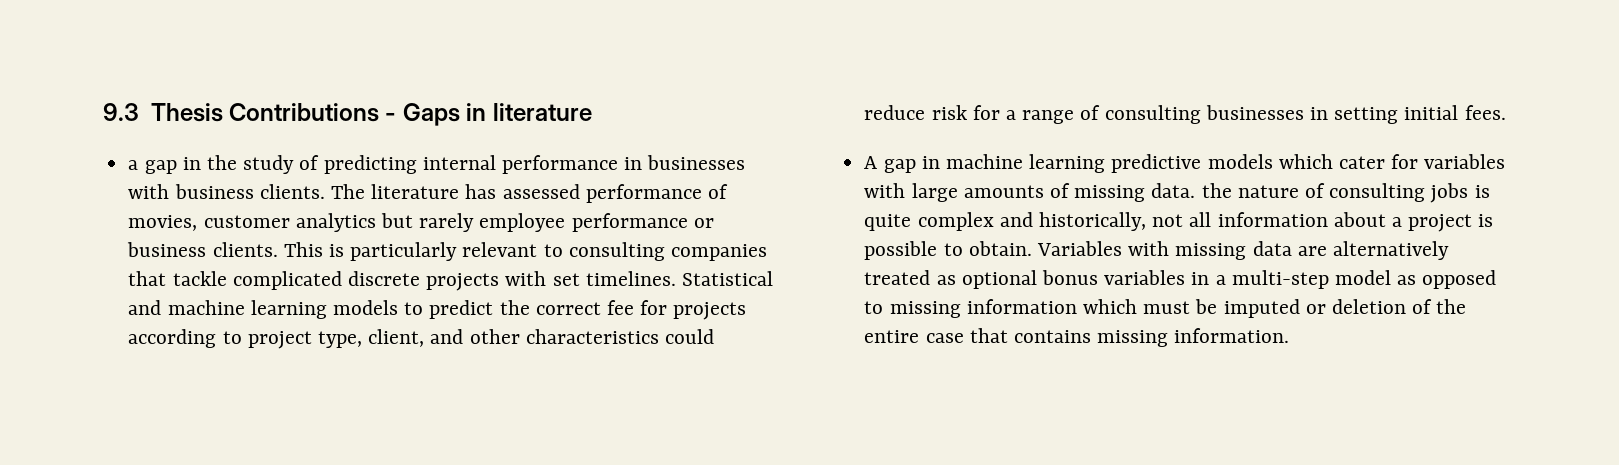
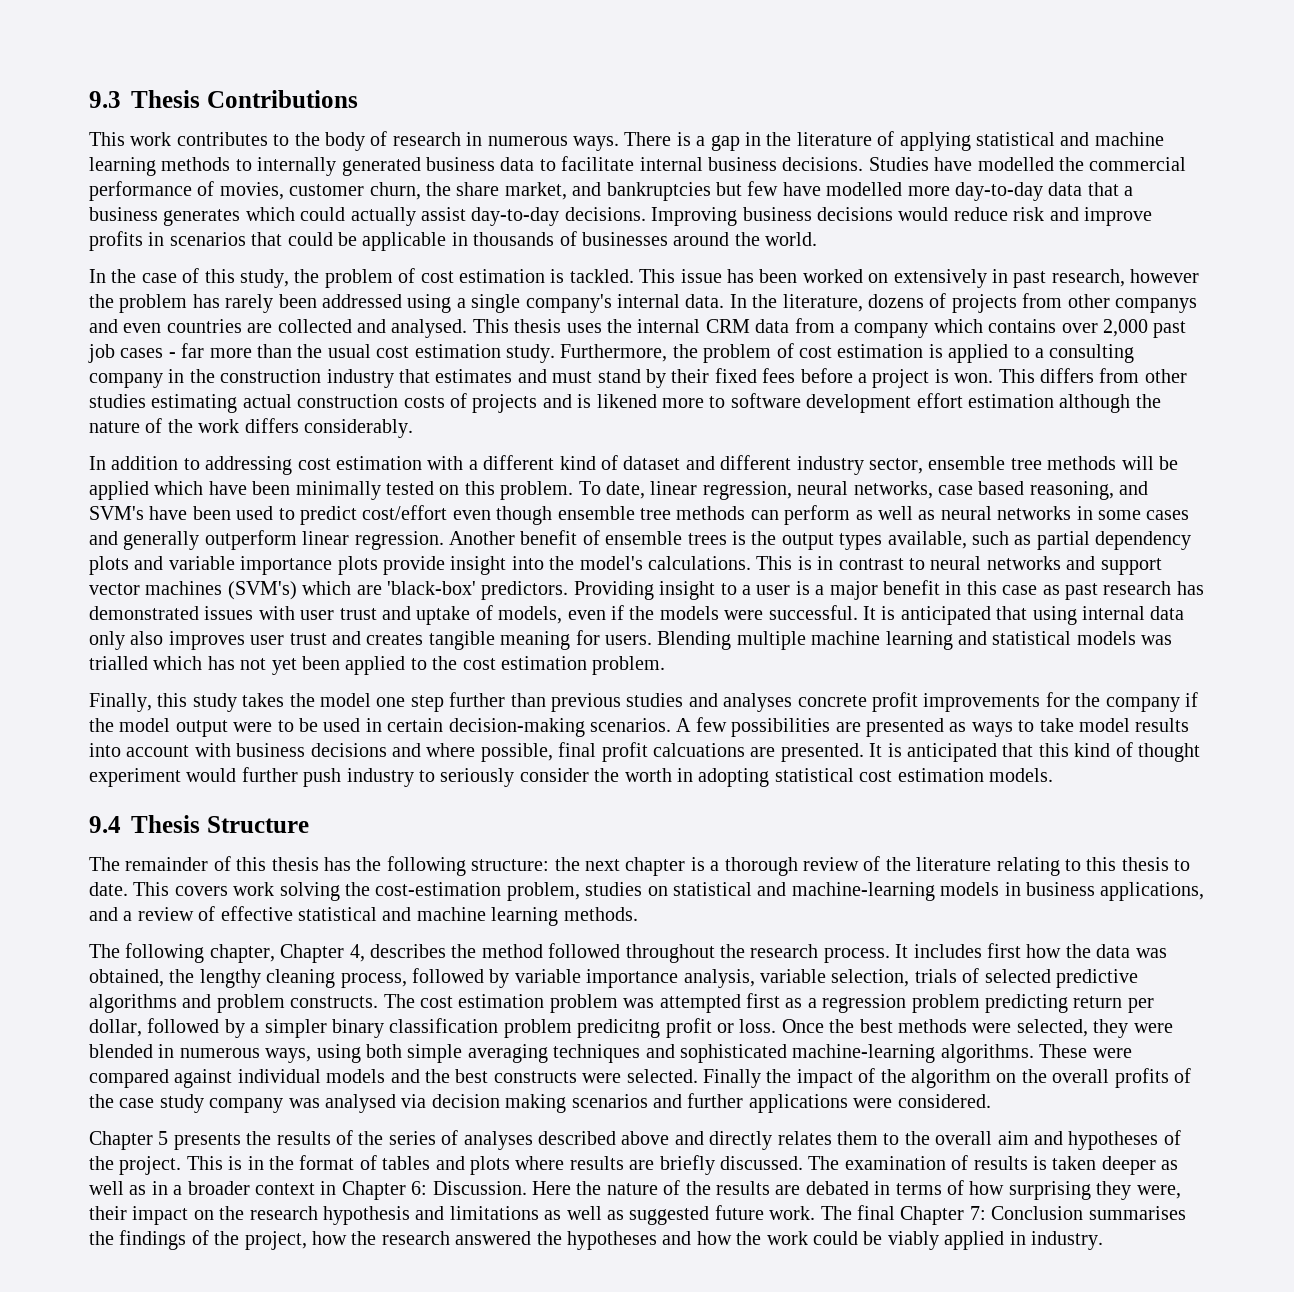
[385,103,592,126] [128,155,746,174] [128,184,728,203] [128,213,714,232] [127,242,767,261] [128,271,773,291] [128,300,747,320] [128,329,714,349] [864,105,1506,124] [864,154,1506,173] [864,183,1490,203] [864,212,1494,232] [864,241,1449,260] [864,270,1497,289] [864,299,1467,318] [864,328,1290,347] - Gaps in literature // a gap in the study of predicting internal performance in businesses with business clients. The literature has assessed performance of movies, customer analytics but rarely employee performance or business clients. This is particularly relevant to consulting companies that tackle complicated discrete projects with set timelines. Statistical and machine learning models to predict the correct fee for projects according to project type, client, and other characteristics could reduce risk for a range of consulting businesses in setting initial fees. // A gap in machine learning predictive models which cater for variables with large amounts of missing data. the nature of consulting jobs is quite complex and historically, not all information about a project is possible to obtain. Variables with missing data are alternatively treated as optional bonus variables in a multi-step model as opposed to missing information which must be imputed or deletion of the entire case that contains missing information. -> [89,131,1164,151] [89,156,1187,176] [89,181,1134,201] [89,207,1152,226] [89,231,818,251] [89,268,1200,288] [89,293,1197,313] [89,318,1187,338] [88,343,1135,363] [89,368,1187,388] [89,393,1161,413] [89,418,413,438] [89,455,1178,475] [89,481,1149,500] [89,505,1190,525] [89,530,1192,550] [89,556,1162,575] [89,580,1204,600] [89,605,1185,625] [89,630,1173,650] [89,656,666,675] [89,692,1198,712] [89,717,1190,737] [89,742,1200,762] [89,767,1053,787] [89,815,309,833] [89,856,1191,876] [89,882,1205,901] [89,906,638,926] [89,943,1167,963] [89,968,1138,988] [89,993,1154,1013] [89,1018,1173,1038] [89,1044,1132,1063] [89,1068,1191,1088] [89,1093,991,1113] [89,1130,1181,1150] [89,1155,1179,1175] [89,1180,1181,1200] [89,1205,1186,1225] [89,1230,1103,1250] // This work contributes to the body of research in numerous ways. There is a gap in the literature of applying statistical and machine learning methods to internally generated business data to facilitate internal business decisions. Studies have modelled the commercial performance of movies, customer churn, the share market, and bankruptcies but few have modelled more day-to-day data that a business generates which could actually assist day-to-day decisions. Improving business decisions would reduce risk and improve profits in scenarios that could be applicable in thousands of businesses around the world. // In the case of this study, the problem of cost estimation is tackled. This issue has been worked on extensively in past research, however the problem has rarely been addressed using a single company's internal data. In the literature, dozens of projects from other companys and even countries are collected and analysed. This thesis uses the internal CRM data from a company which contains over 2,000 past job cases - far more than the usual cost estimation study. Furthermore, the problem of cost estimation is applied to a consulting company in the construction industry that estimates and must stand by their fixed fees before a project is won. This differs from other studies estimating actual construction costs of projects and is likened more to software development effort estimation although the nature of the work differs considerably. // In addition to addressing cost estimation with a different kind of dataset and different industry sector, ensemble tree methods will be applied which have been minimally tested on this problem. To date, linear regression, neural networks, case based reasoning, and SVM's have been used to predict cost/effort even though ensemble tree methods can perform as well as neural networks in some cases and generally outperform linear regression. Another benefit of ensemble trees is the output types available, such as partial dependency plots and variable importance plots provide insight into the model's calculations. This is in contrast to neural networks and support vector machines (SVM's) which are 'black-box' predictors. Providing insight to a user is a major benefit in this case as past research has demonstrated issues with user trust and uptake of models, even if the models were successful. It is anticipated that using internal data only also improves user trust and creates tangible meaning for users. Blending multiple machine learning and statistical models was trialled which has not yet been applied to the cost estimation problem. // Finally, this study takes the model one step further than previous studies and analyses concrete profit improvements for the company if the model output were to be used in certain decision-making scenarios. A few possibilities are presented as ways to take model results into account with business decisions and where possible, final profit calcuations are presented. It is anticipated that this kind of thought experiment would further push industry to seriously consider the worth in adopting statistical cost estimation models. // 9.4 Thesis Structure // The remainder of this thesis has the following structure: the next chapter is a thorough review of the literature relating to this thesis to date. This covers work solving the cost-estimation problem, studies on statistical and machine-learning models in business applications, and a review of effective statistical and machine learning methods. // The following chapter, Chapter 4, describes the method followed throughout the research process. It includes first how the data was obtained, the lengthy cleaning process, followed by variable importance analysis, variable selection, trials of selected predictive algorithms and problem constructs. The cost estimation problem was attempted first as a regression problem predicting return per dollar, followed by a simpler binary classification problem predicitng profit or loss. Once the best methods were selected, they were blended in numerous ways, using both simple averaging techniques and sophisticated machine-learning algorithms. These were compared against individual models and the best constructs were selected. Finally the impact of the algorithm on the overall profits of the case study company was analysed via decision making scenarios and further applications were considered. // Chapter 5 presents the results of the series of analyses described above and directly relates them to the overall aim and hypotheses of the project. This is in the format of tables and plots where results are briefly discussed. The examination of results is taken deeper as well as in a broader context in Chapter 6: Discussion. Here the nature of the results are debated in terms of how surprising they were, their impact on the research hypothesis and limitations as well as suggested future work. The final Chapter 7: Conclusion summarises the findings of the project, how the research answered the hypotheses and how the work could be viably applied in industry.

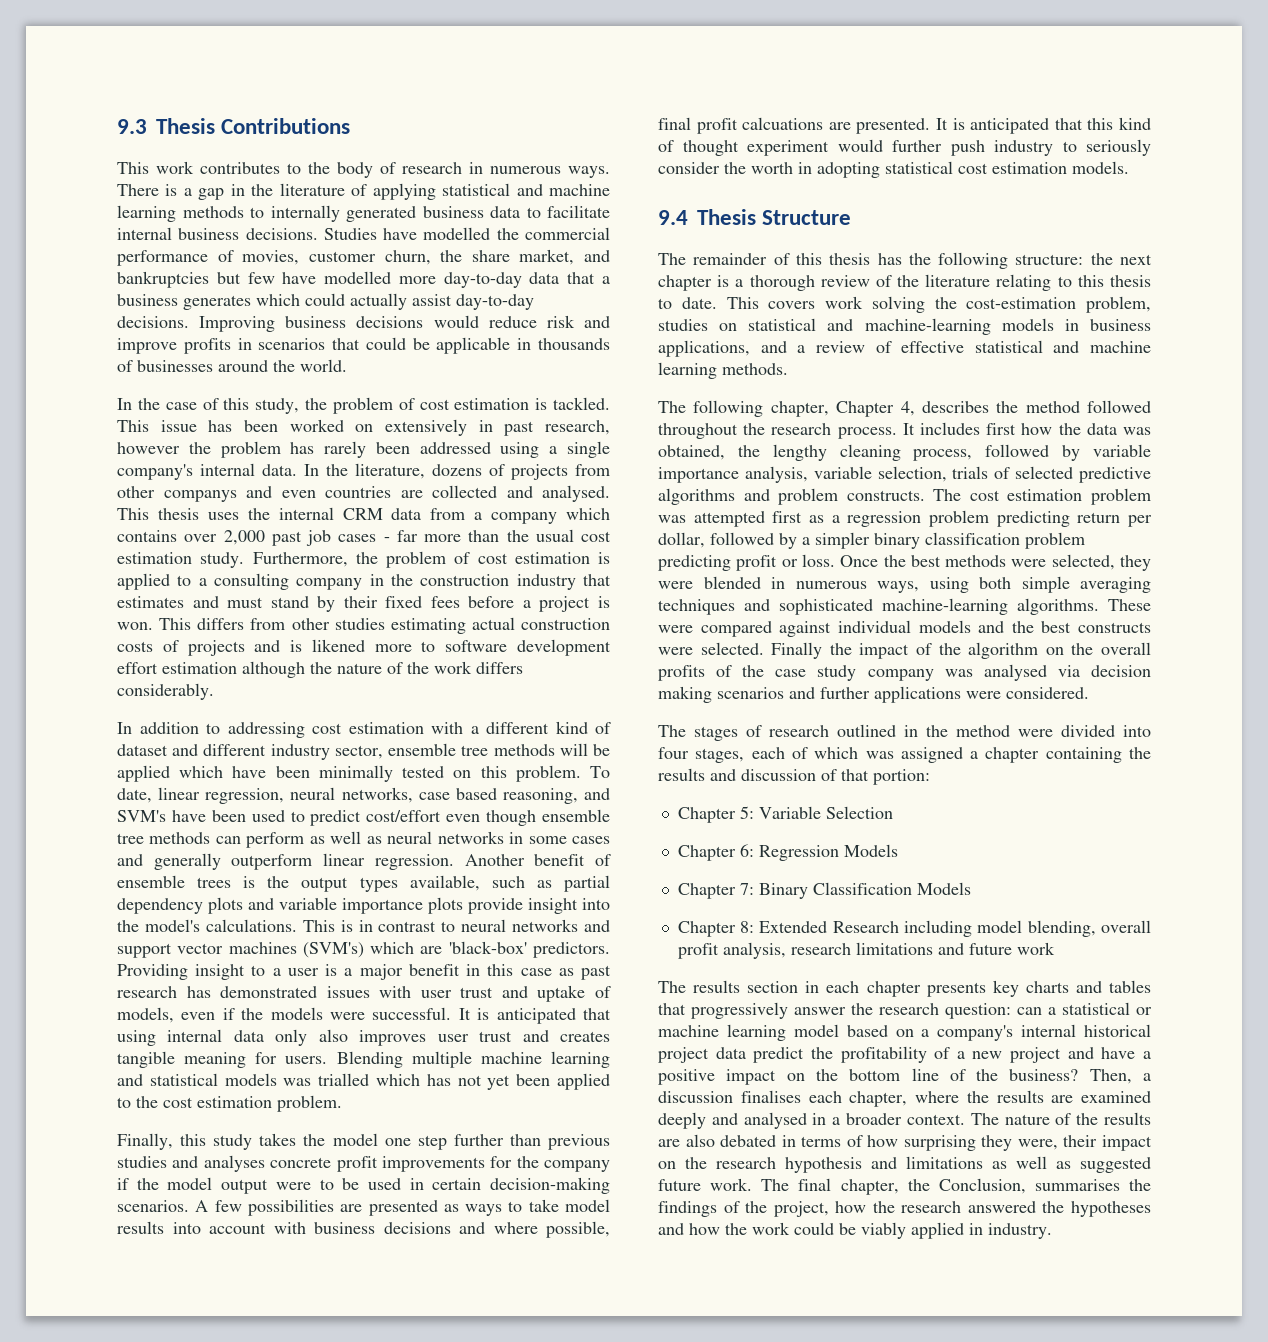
[577,1019,661,1038] predicitng -> [658,555,731,571] predicting
[89,1130,1181,1150] [89,1155,1179,1175] [89,1181,602,1200] Chapter 5 presents the results of the series of analyses described above and directly relates them to the overall aim and hypotheses of the project. This is in the format of tables and plots where results are briefly discussed. The examination of results is taken deeper as well as in a broader context in Chapter 6: Discussion. Here the -> [658,724,1151,741] [658,747,1151,763] [658,768,930,785] [677,806,893,823] [677,844,898,861] [677,882,971,899] [677,920,1151,937] [677,942,1055,959] [658,980,1151,997] [658,1002,1152,1019] [658,1024,1151,1041] [658,1046,1151,1063] [658,1068,1151,1085] [658,1090,1151,1107] [658,1112,999,1129] The stages of research outlined in the method were divided into four stages, each of which was assigned a chapter containing the results and discussion of that portion: // Chapter 5: Variable Selection // Chapter 6: Regression Models // Chapter 7: Binary Classification Models // Chapter 8: Extended Research including model blending, overall profit analysis, research limitations and future work // The results section in each chapter presents key charts and tables that progressively answer the research question: can a statistical or machine learning model based on a company's internal historical project data predict the profitability of a new project and have a positive impact on the bottom line of the business? Then, a discussion finalises each chapter, where the results are examined deeply and analysed in a broader context. The
(801, 1190) none -> [685,1134,715,1147] also
[900,1206,1084,1225] Chapter 7: Conclusion -> [840,1178,1026,1195] chapter, the Conclusion,

